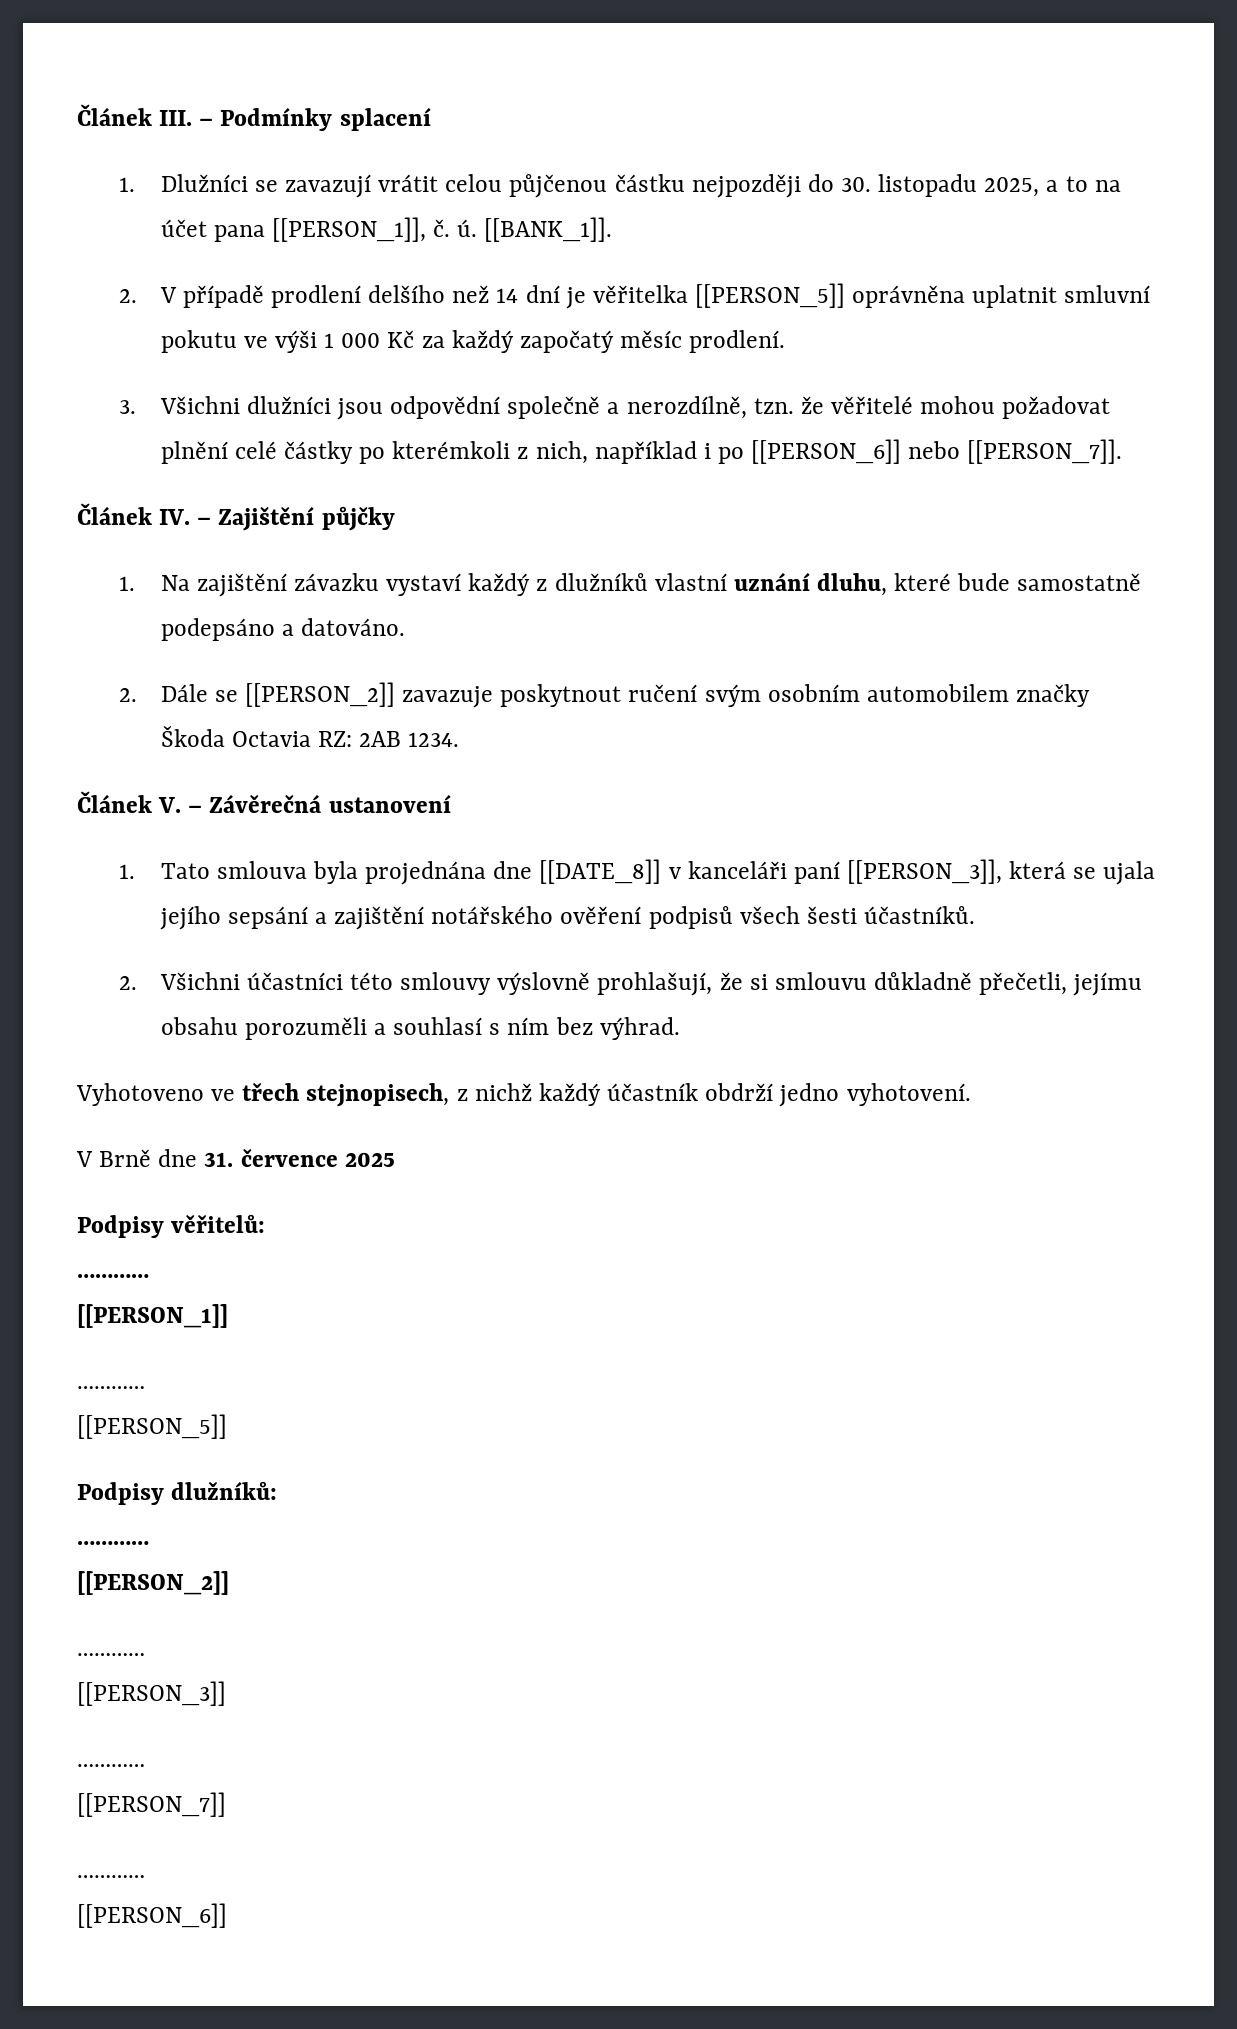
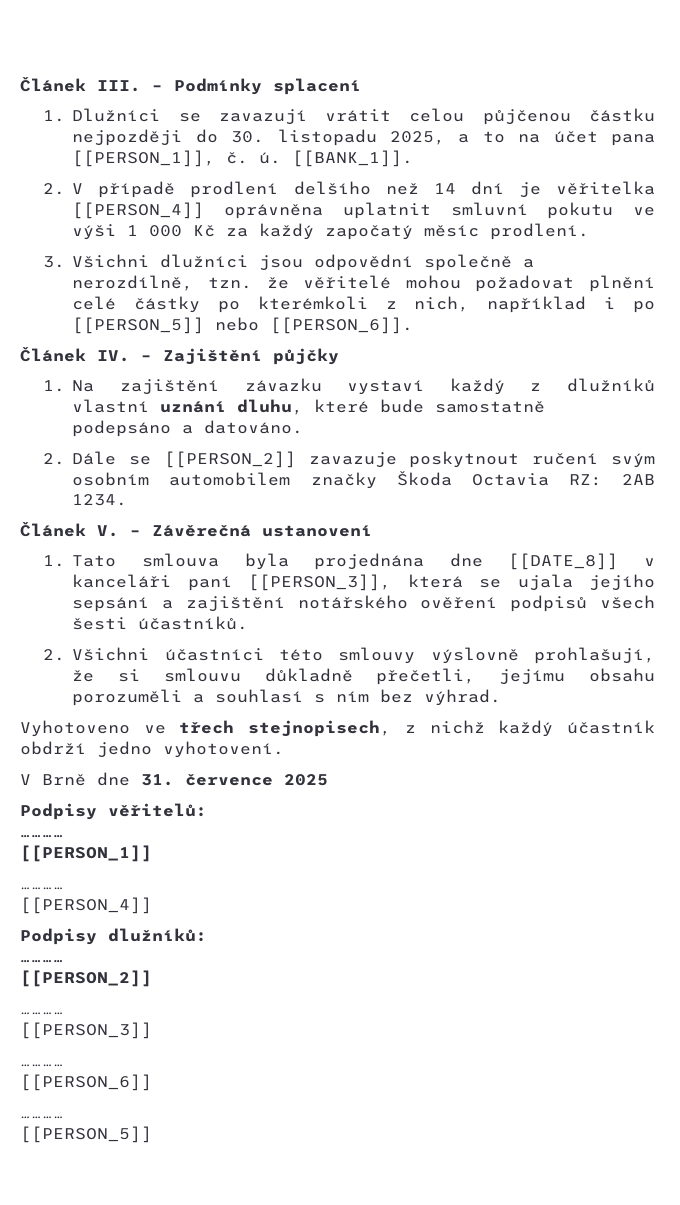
[695,283,846,308] [[PERSON_5]] -> [72,202,205,219] [[PERSON_4]]
[751,439,1123,464] [[PERSON_6]] nebo [[PERSON_7]]. -> [72,317,414,334] [[PERSON_5]] nebo [[PERSON_6]].
[77,1414,227,1439] [[PERSON_5]] -> [20,897,152,914] [[PERSON_4]]
[77,1792,226,1817] [77,1875,145,1878] [77,1903,227,1928] [[PERSON_7]] // ………… // [[PERSON_6]] -> [20,1074,152,1091] [20,1116,64,1119] [20,1126,152,1143] [[PERSON_6]] // ………… // [[PERSON_5]]

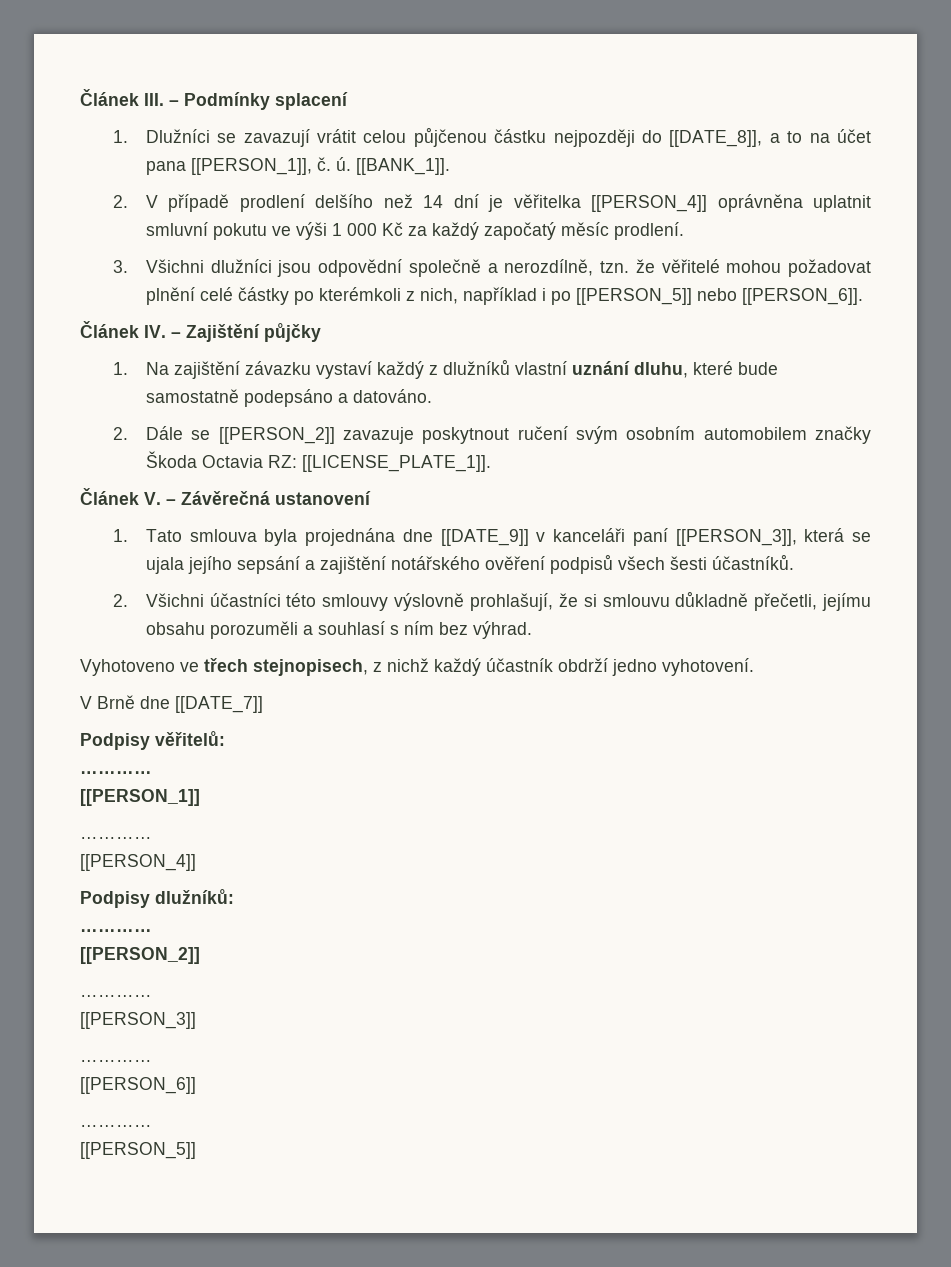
[231,129,445,146] 30. listopadu 2025, -> [669,130,763,147] [[DATE_8]],
[622,474,655,485] [72,494,128,506] 2AB 1234. -> [301,455,491,472] [[LICENSE_PLATE_1]].
[508,553,619,570] [[DATE_8]] -> [440,529,529,546] [[DATE_9]]
[141,774,328,786] 31. července 2025 -> [175,696,263,713] [[DATE_7]]

